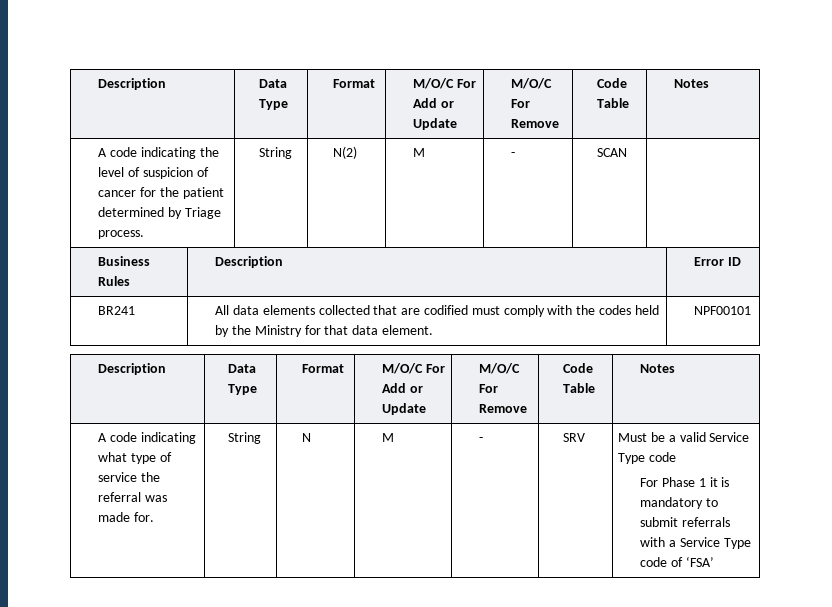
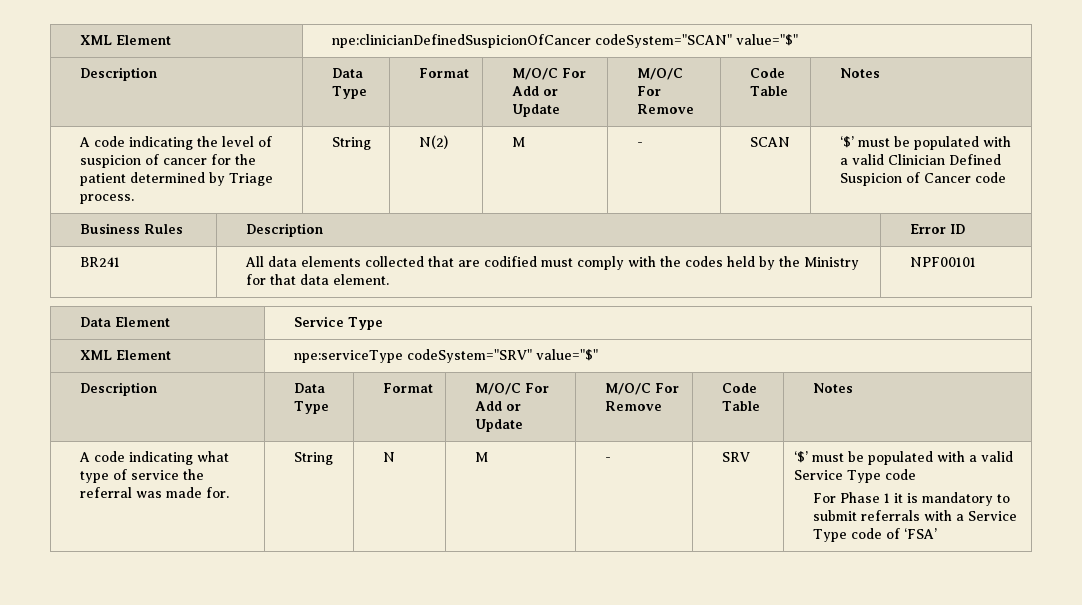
(98, 84) none -> [80,35,172,45] [332,34,799,48] XML Element | npe:clinicianDefinedSuspicionOfCancer codeSystem="SCAN" value="$" //
(628, 152) none -> [840,136,1012,150] [840,154,1002,165] [840,172,1007,186] ‘$’ must be populated with a valid Clinician Defined Suspicion of Cancer code
(752, 310) none -> [80,317,171,327] [294,316,384,330] [80,350,172,360] [294,349,599,363] // Data Element | Service Type // XML Element | npe:serviceType codeSystem="SRV" value="$"
[618,432,666,442] Must be -> [794,451,966,465] ‘$’ must be populated with

